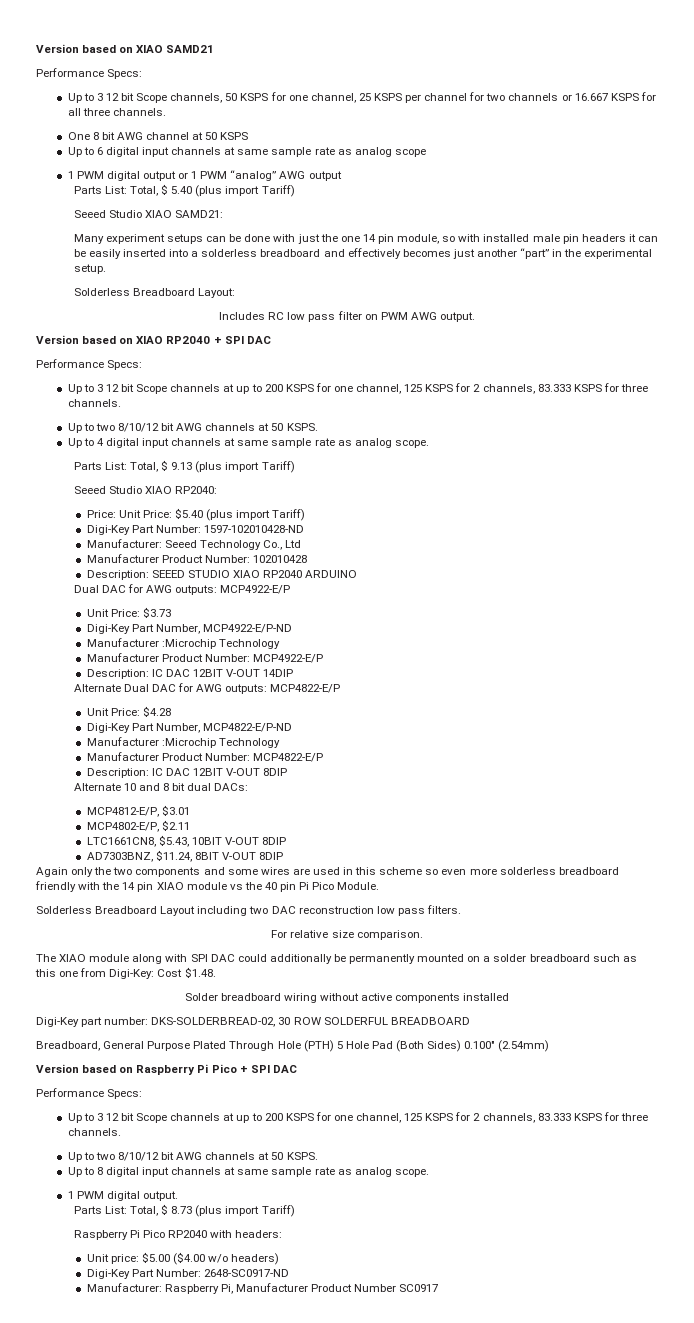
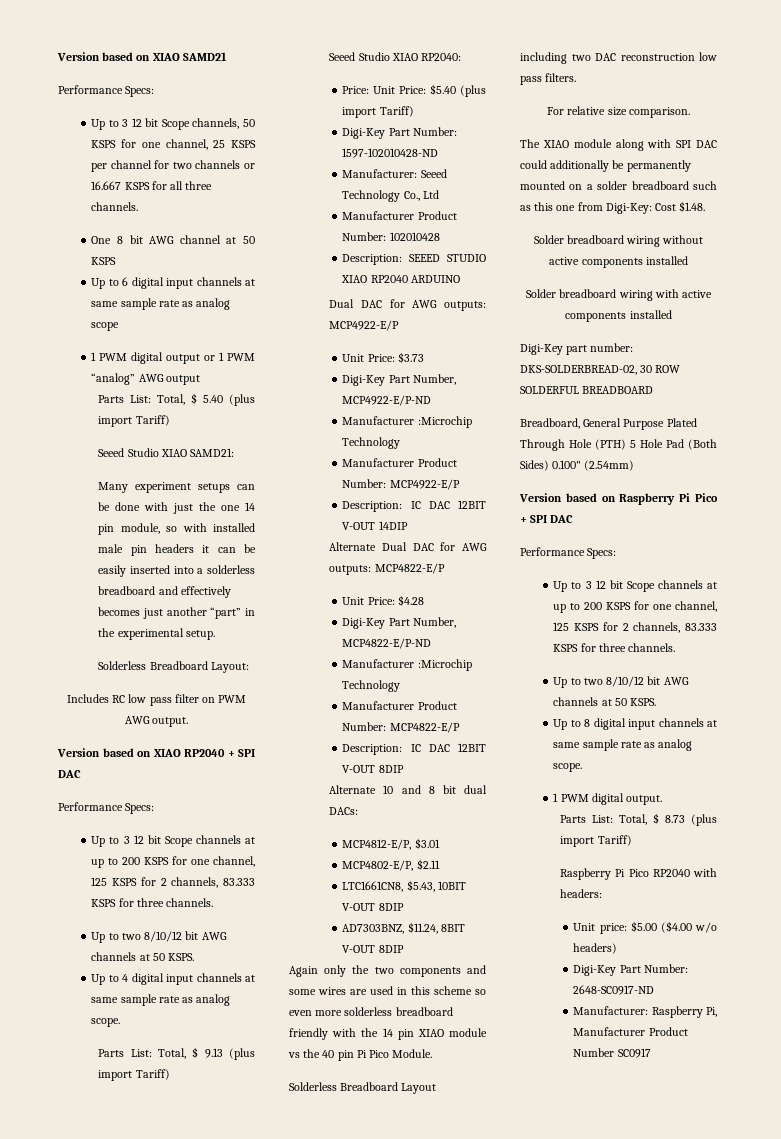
(510, 997) none -> [526,289,712,301] [565,310,672,322] // Solder breadboard wiring with active components installed

